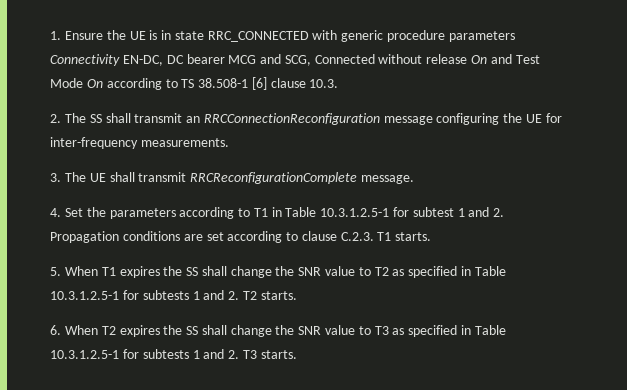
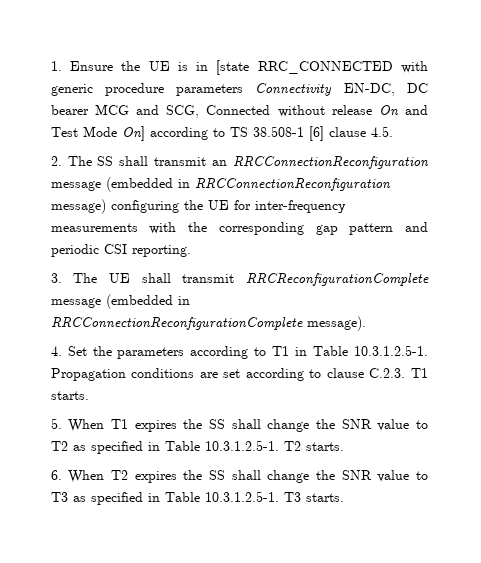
[174,31,204,40] state -> [216,60,250,75] [state
[87,79,104,88] On -> [121,126,145,141] On]
[309,79,339,88] 10.3. -> [370,126,393,137] 4.5.
(433, 120) none -> [105,177,391,192] [50,199,106,214] (embedded in RRCConnectionReconfiguration message)
[141,138,230,147] measurements. -> [50,222,429,235] [50,244,191,257] measurements with the corresponding gap pattern and periodic CSI reporting.
[360,175,414,184] message. -> [50,294,190,309] [50,316,366,331] message (embedded in RRCConnectionReconfigurationComplete message).
[320,207,505,217] 10.3.1.2.5-1 for subtest 1 and 2. -> [353,345,428,356] 10.3.1.2.5-1.
[50,290,240,300] 10.3.1.2.5-1 for subtests 1 and 2. -> [204,440,279,451] 10.3.1.2.5-1.
[50,349,240,359] 10.3.1.2.5-1 for subtests 1 and 2. -> [204,491,279,502] 10.3.1.2.5-1.

